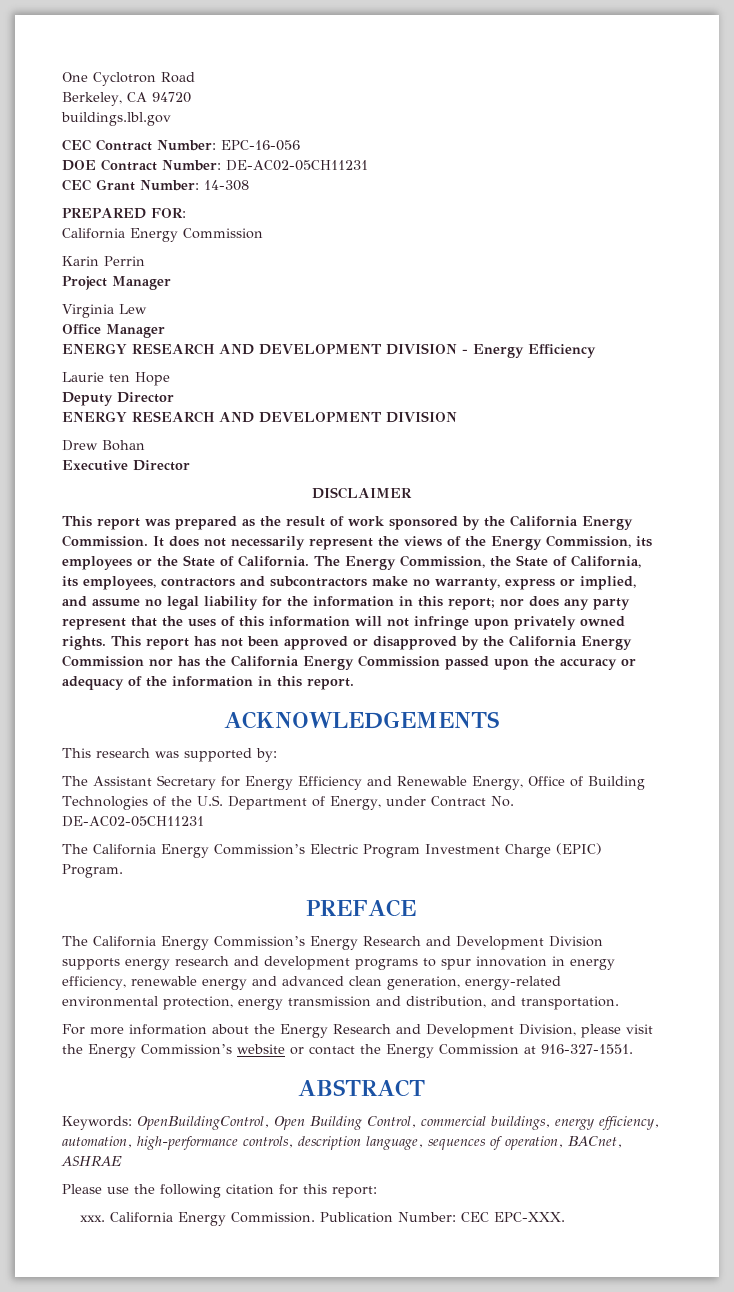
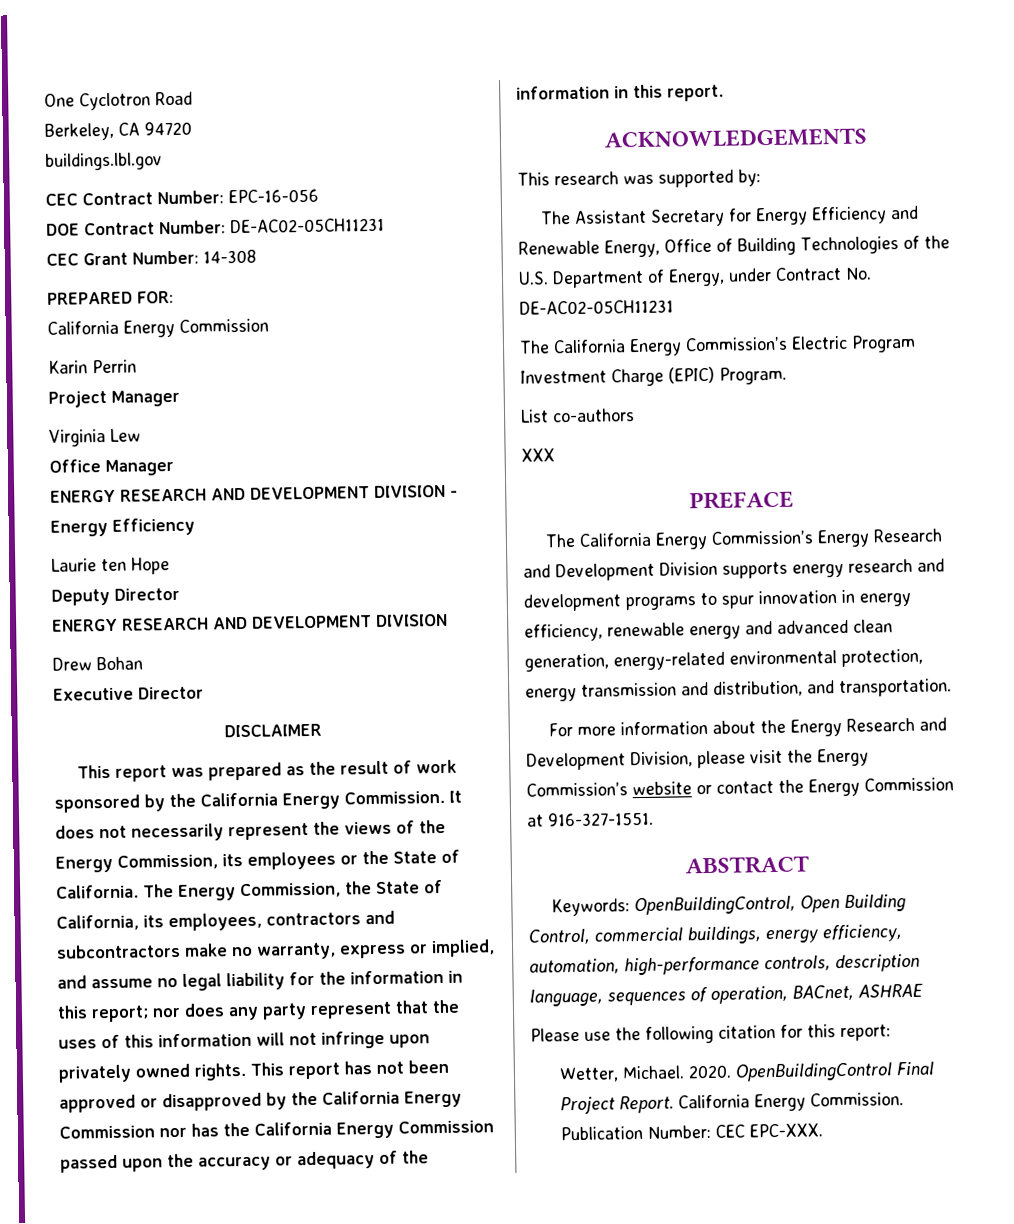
(123, 871) none -> [520,408,635,423] [521,448,555,462] // List co-authors // XXX
[80,1215,106,1222] xxx. -> [559,1061,935,1083] [560,1095,675,1115] Wetter, Michael. 2020. OpenBuildingControl Final Project Report.

